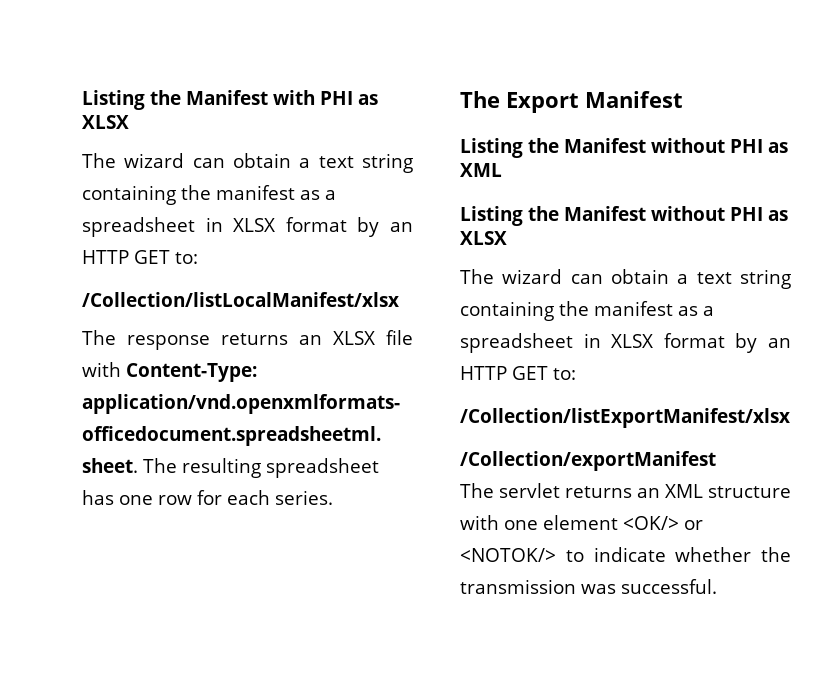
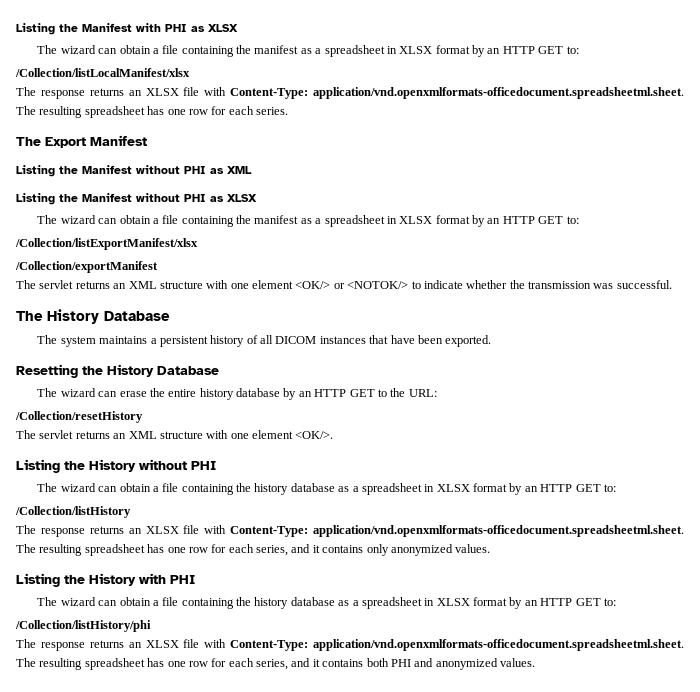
[318,153,414,173] text string -> [162,45,179,54] file
[696,269,791,289] text string -> [162,215,179,224] file
(717, 586) none -> [16,309,170,324] [37,335,492,347] [16,364,219,378] [37,388,437,400] [15,411,143,423] [16,430,334,439] [16,459,216,473] [37,483,616,495] [15,506,131,518] [16,525,684,537] [16,544,491,556] [16,573,195,587] [37,597,616,609] [15,620,151,632] [16,639,684,651] [16,658,535,670] // The History Database // The system maintains a persistent history of all DICOM instances that have been exported. // Resetting the History Database // The wizard can erase the entire history database by an HTTP GET to the URL: // /Collection/resetHistory // The servlet returns an XML structure with one element <OK/>. // Listing the History without PHI // The wizard can obtain a file containing the history database as a spreadsheet in XLSX format by an HTTP GET to: // /Collection/listHistory // The response returns an XLSX file with Content-Type: application/vnd.openxmlformats-officedocument.spreadsheetml.sheet. The resulting spreadsheet has one row for each series, and it contains only anonymized values. // Listing the History with PHI // The wizard can obtain a file containing the history database as a spreadsheet in XLSX format by an HTTP GET to: // /Collection/listHistory/phi // The response returns an XLSX file with Content-Type: application/vnd.openxmlformats-officedocument.spreadsheetml.sheet. The resulting spreadsheet has one row for each series, and it contains both PHI and anonymized values.

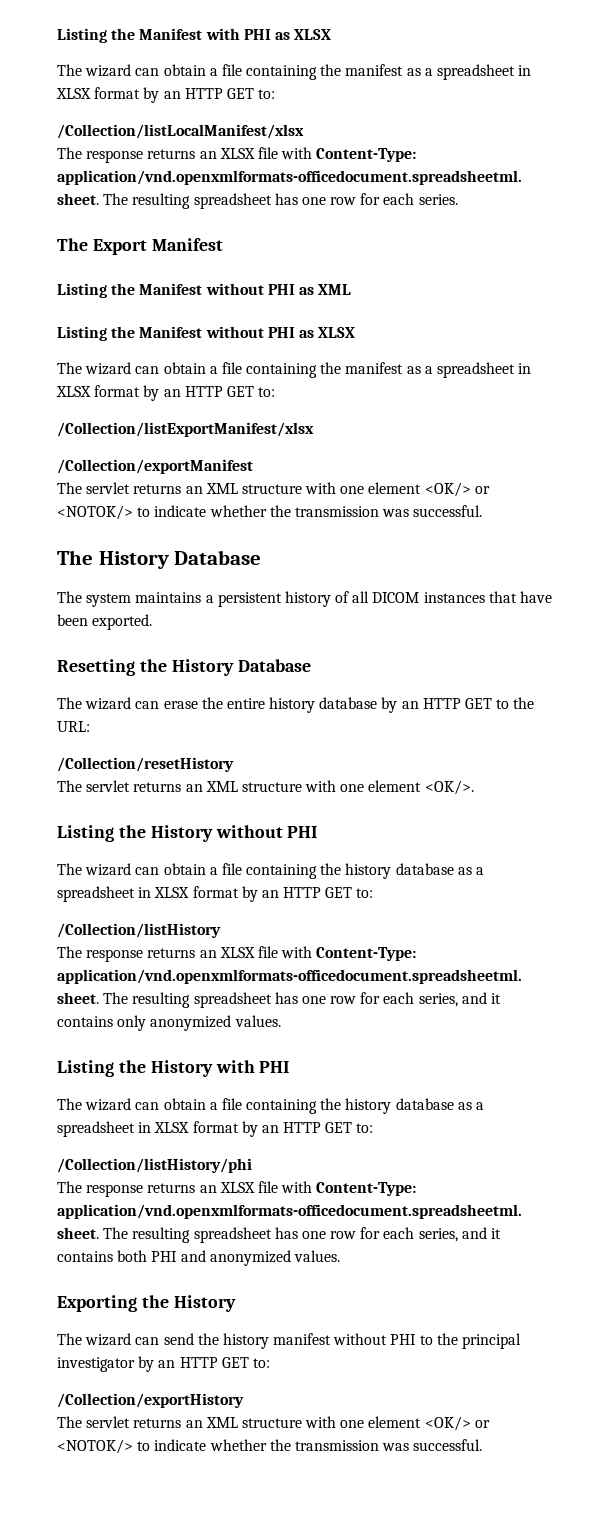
(535, 662) none -> [57,1295,236,1312] [57,1333,522,1349] [57,1356,270,1372] [57,1393,244,1408] [57,1416,490,1431] [57,1439,483,1454] // Exporting the History // The wizard can send the history manifest without PHI to the principal investigator by an HTTP GET to: // /Collection/exportHistory // The servlet returns an XML structure with one element <OK/> or <NOTOK/> to indicate whether the transmission was successful.

